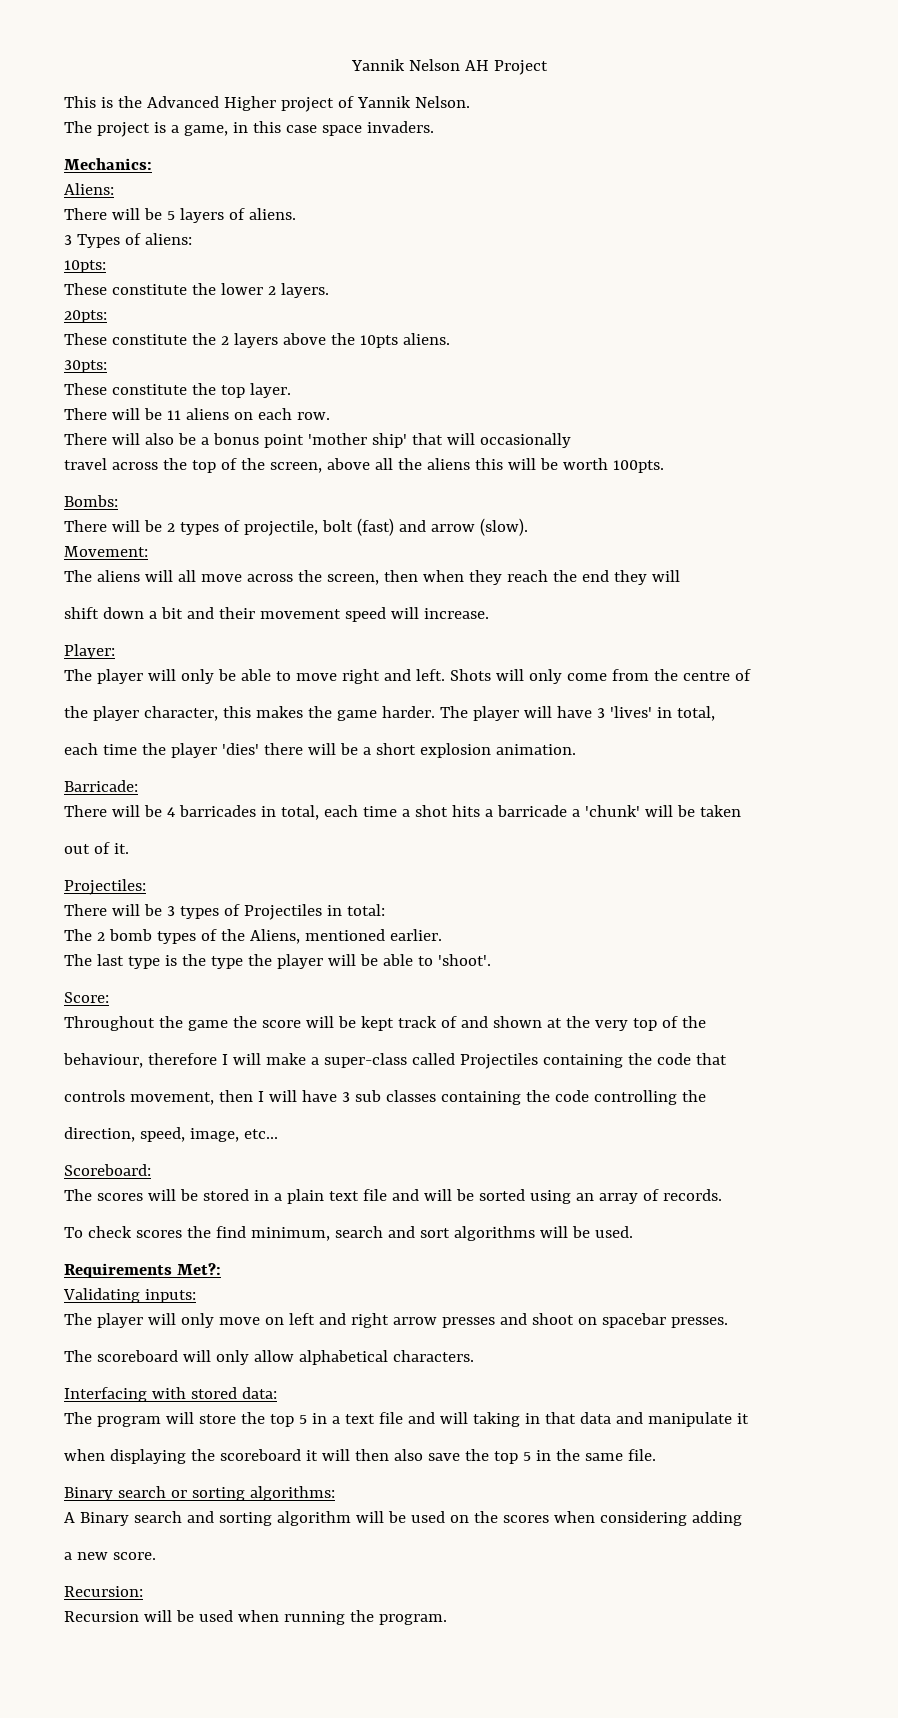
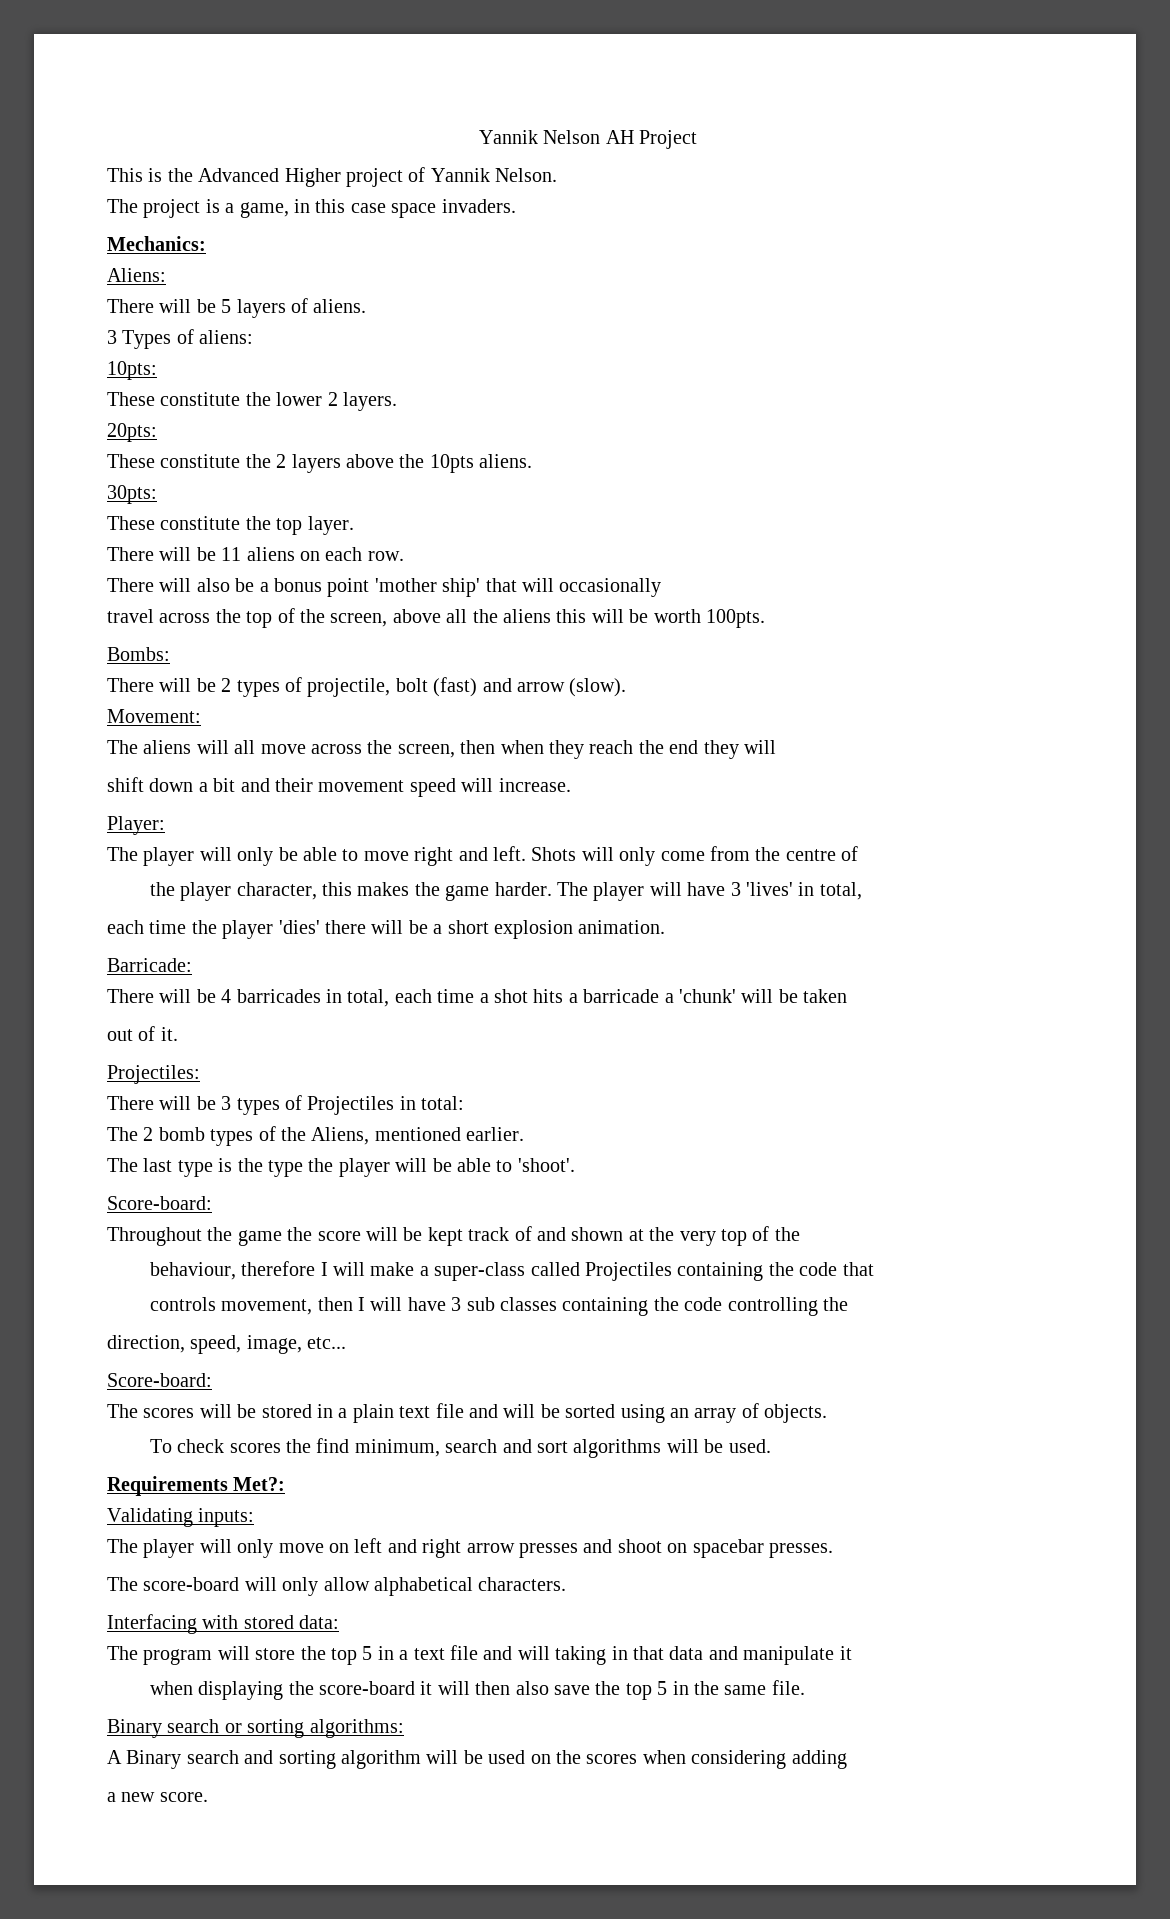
[64,992,109,1003] Score: -> [107,1196,212,1210] Score-board:
[64,1164,151,1176] Scoreboard: -> [107,1373,212,1387] Score-board:
[662,1189,722,1201] records. -> [764,1404,828,1423] objects.
[96,1350,178,1362] scoreboard -> [143,1577,240,1591] score-board
[219,1449,301,1461] scoreboard -> [319,1681,416,1695] score-board
[64,1586,143,1597] [64,1610,447,1625] // Recursion: // Recursion will be used when running the program. -> (208, 1797) none

